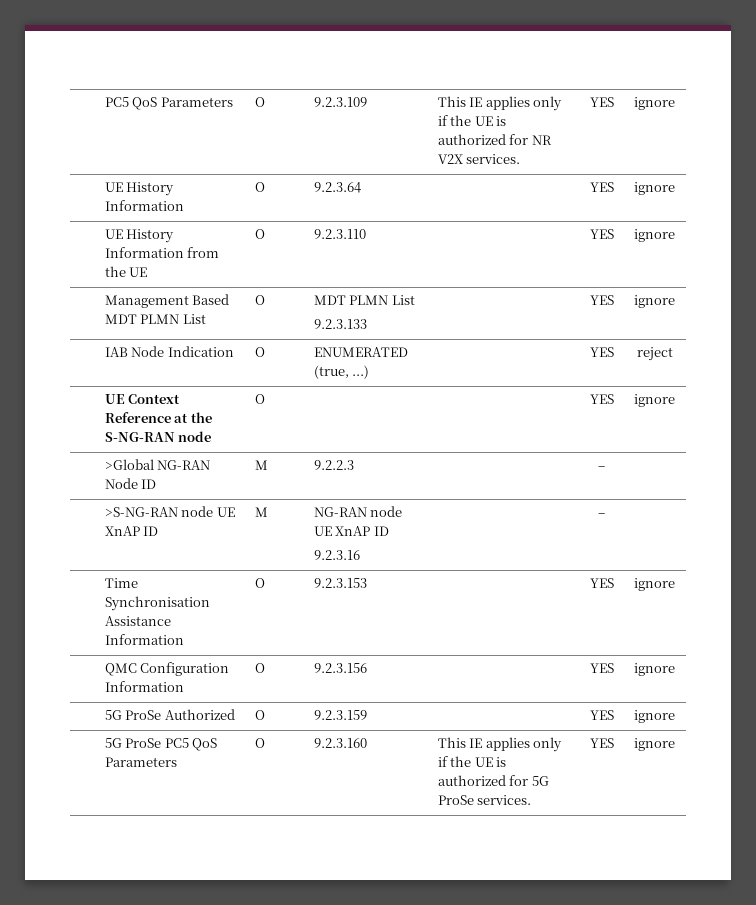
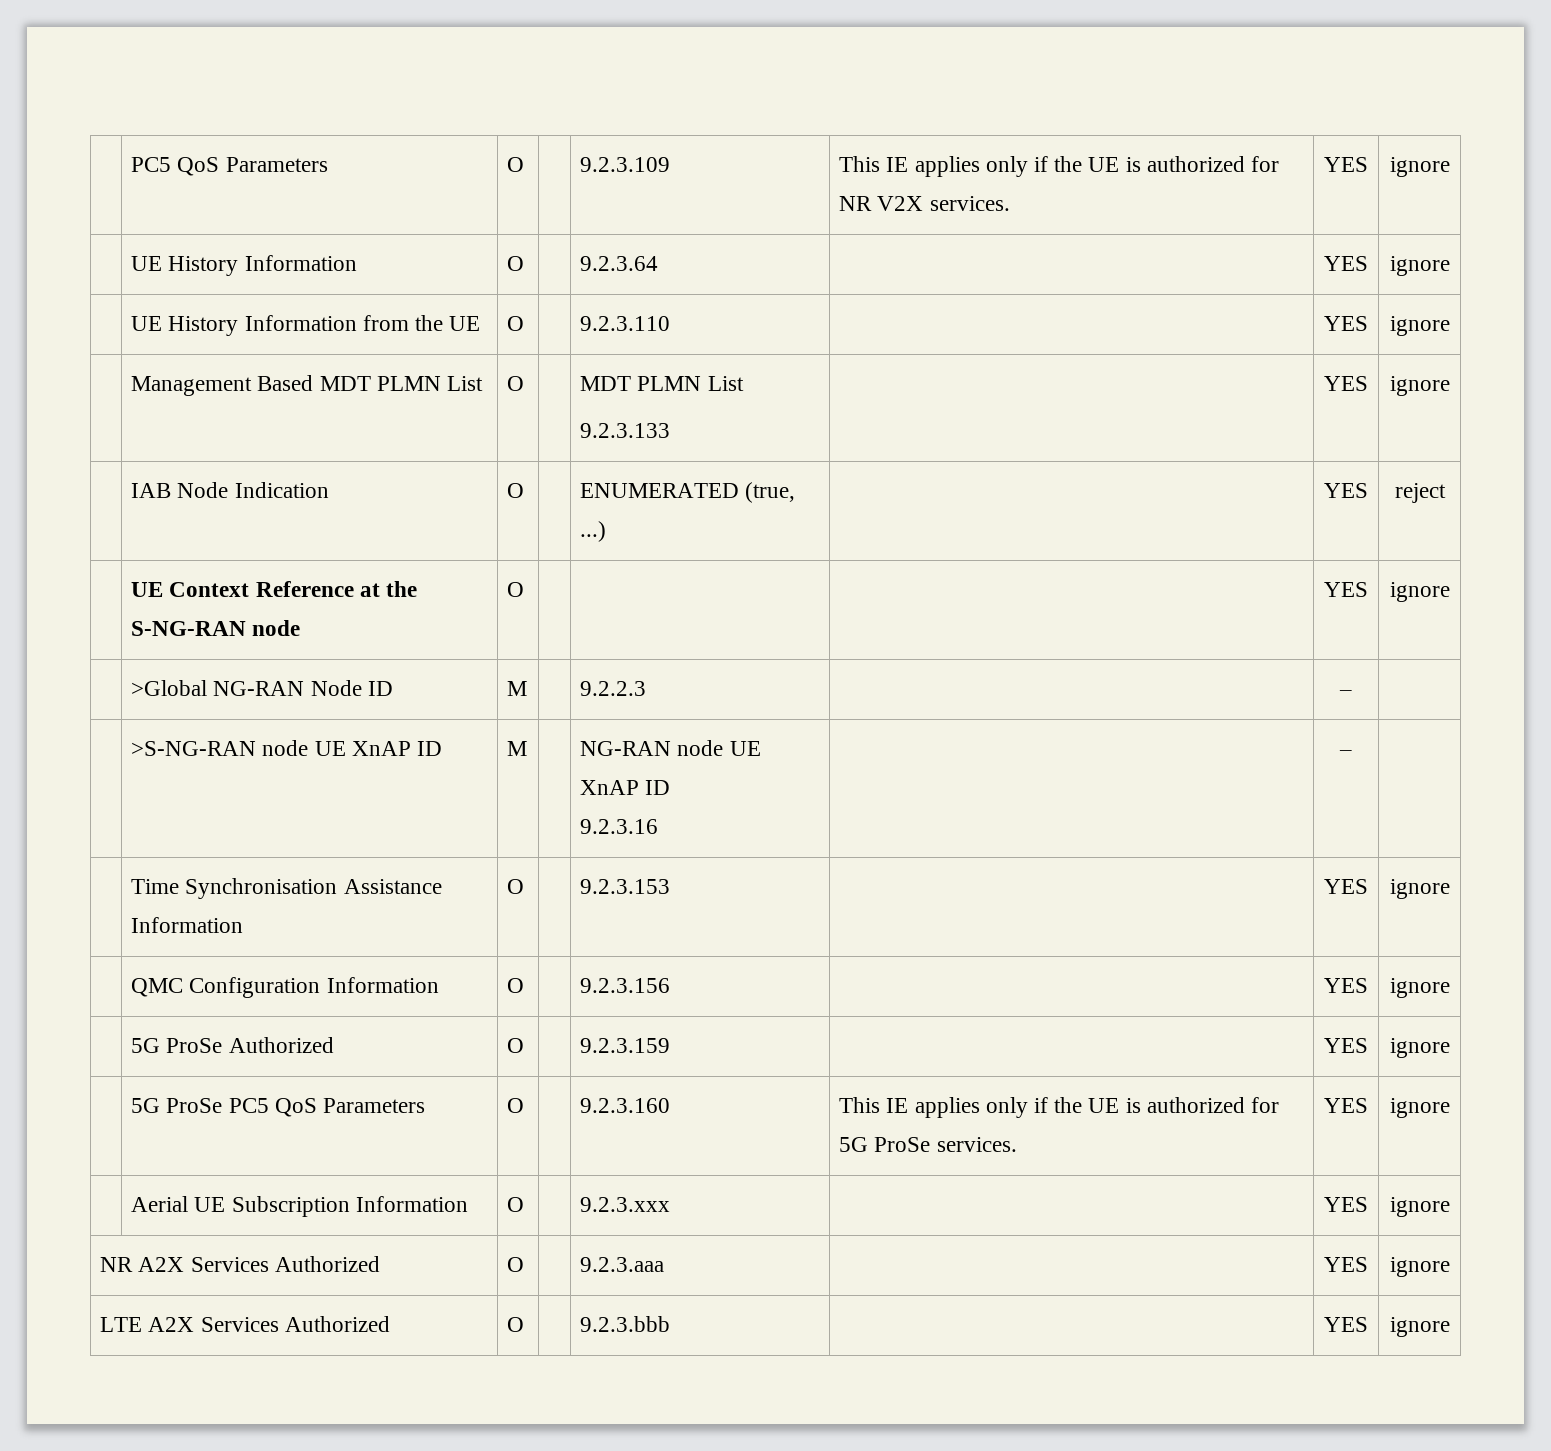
(675, 744) none -> [131,1196,468,1217] [507,1197,525,1212] [580,1197,671,1212] [1324,1197,1368,1212] [1389,1197,1450,1217] [100,1256,380,1272] [507,1257,525,1272] [580,1257,665,1272] [1324,1257,1368,1272] [1389,1257,1450,1277] [100,1316,390,1332] [507,1317,525,1332] [580,1316,671,1332] [1324,1317,1368,1332] [1389,1317,1450,1337] // | Aerial UE Subscription Information | O | | 9.2.3.xxx | | YES | ignore // NR A2X Services Authorized | O | | 9.2.3.aaa | | YES | ignore // LTE A2X Services Authorized | O | | 9.2.3.bbb | | YES | ignore

